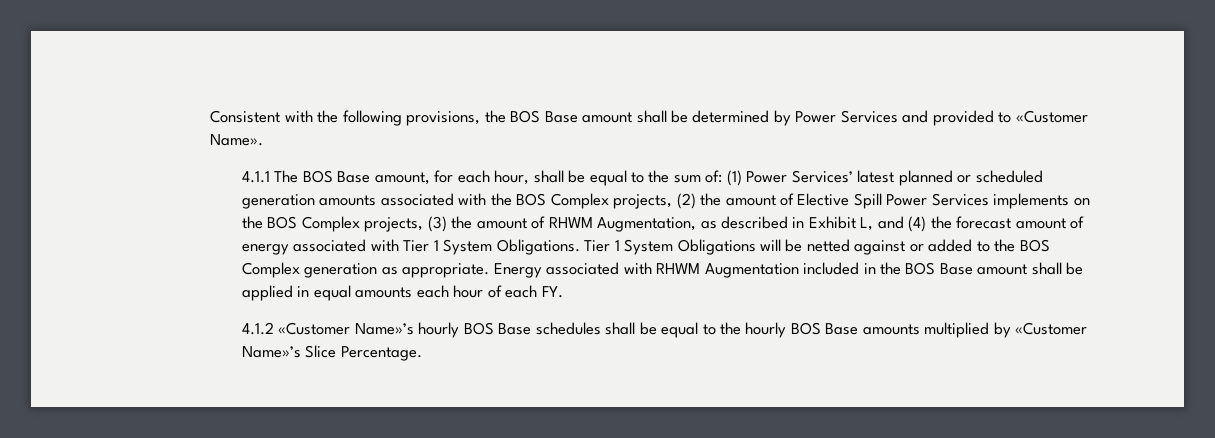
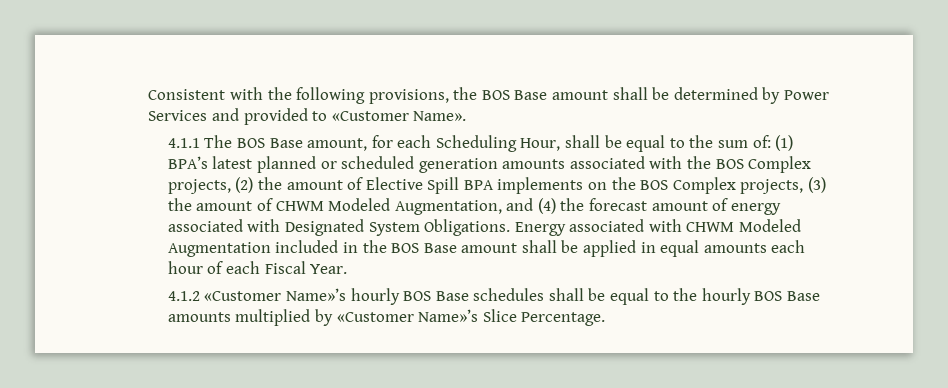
[494,170,530,185] hour, -> [435,135,561,152] Scheduling Hour,
[746,170,853,183] Power Services’ -> [167,156,208,169] BPA’s
[886,193,989,206] Power Services -> [463,180,494,190] BPA
[548,216,874,232] RHWM Augmentation, as described in Exhibit L, -> [275,198,502,215] CHWM Modeled Augmentation,
[403,239,1050,255] [241,262,490,278] Tier 1 System Obligations. Tier 1 System Obligations will be netted against or added to the BOS Complex generation as appropriate. -> [284,219,511,236] Designated System Obligations.
[656,263,701,274] RHWM -> [686,219,802,232] CHWM Modeled
[541,286,563,298] FY. -> [264,261,348,274] Fiscal Year.

